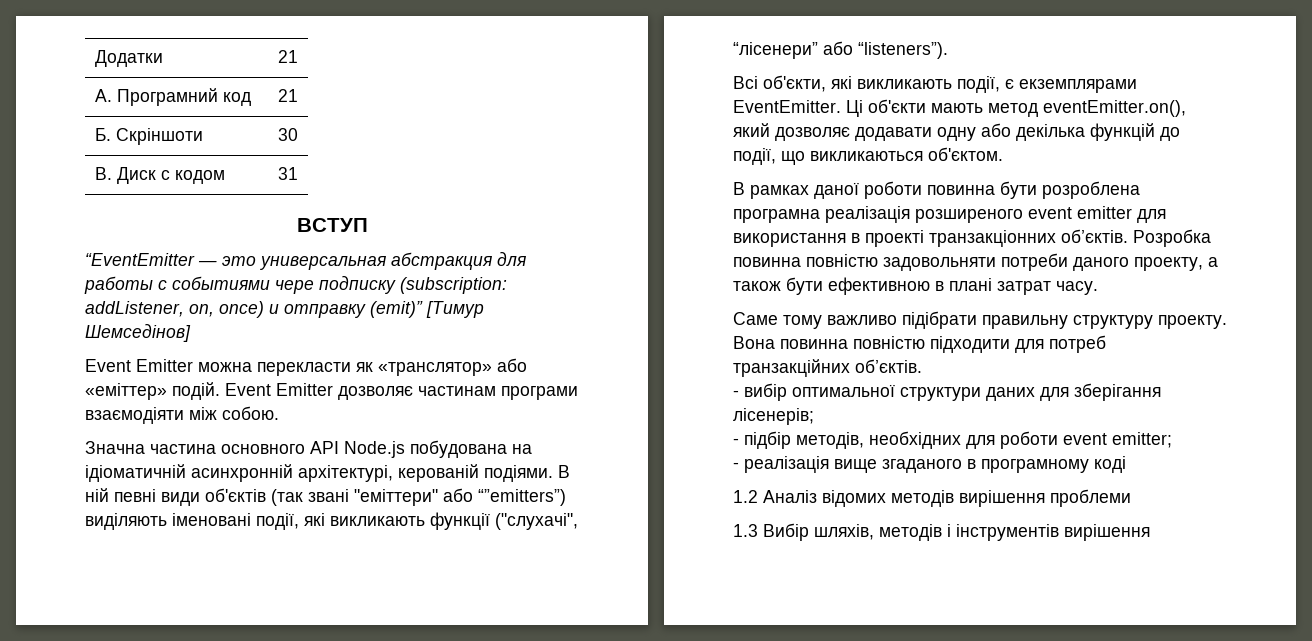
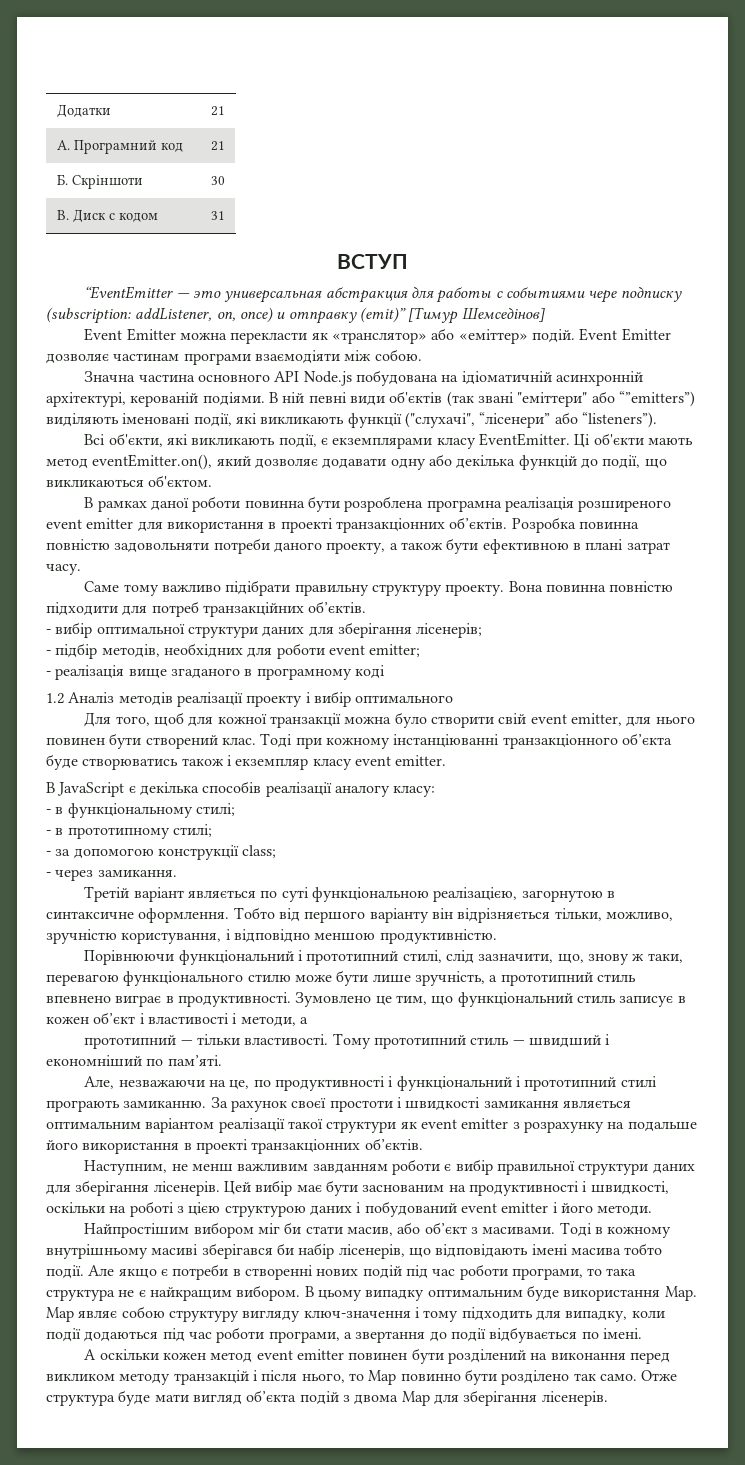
(1137, 86) none -> [436,437,476,449] класу
[822,489,1131,507] [733,523,1150,541] відомих методів вирішення проблеми // 1.3 Вибір шляхів, методів і інструментів вирішення -> [118,691,454,707] [84,712,695,728] [46,733,672,749] [46,754,447,770] [46,781,436,797] [46,803,235,818] [46,824,212,839] [46,845,277,860] [46,869,177,881] [84,886,616,902] [46,907,673,923] [46,929,497,944] [84,950,683,965] [46,970,636,986] [46,992,686,1007] [46,1012,308,1027] [84,1033,611,1049] [46,1055,222,1067] [84,1076,657,1091] [46,1097,631,1112] [46,1118,697,1133] [46,1138,423,1154] [84,1159,695,1175] [46,1180,669,1196] [46,1201,653,1217] [84,1222,672,1238] [46,1243,663,1259] [46,1264,637,1280] [46,1285,697,1301] [46,1306,665,1322] [46,1327,642,1343] [84,1348,670,1364] [46,1369,678,1385] [46,1390,608,1406] методів реалізації проекту і вибір оптимального // Для того, щоб для кожної транзакції можна було створити свій event emitter, для нього повинен бути створений клас. Тоді при кожному інстанціюванні транзакціонного об’єкта буде створюватись також і екземпляр класу event emitter. // В JavaScript є декілька способів реалізації аналогу класу: // - в функціональному стилі; // - в прототипному стилі; // - за допомогою конструкції class; // - через замикання. // Третій варіант являється по суті функціональною реалізацією, загорнутою в синтаксичне оформлення. Тобто від першого варіанту він відрізняється тільки, можливо, зручністю користування, і відповідно меншою продуктивністю. // Порівнюючи функціональний і прототипний стилі, слід зазначити, що, знову ж таки, перевагою функціонального стилю може бути лише зручність, а прототипний стиль впевнено виграє в продуктивності. Зумовлено це тим, що функціональний стиль записує в кожен об’єкт і властивості і методи, а // прототипний — тільки властивості. Тому прототипний стиль — швидший і економніший по пам’яті. // Але, незважаючи на це, по продуктивності і функціональний і прототипний стилі програють замиканню. За рахунок своєї простоти і швидкості замикання являється оптимальним варіантом реалізації такої структури як event emitter з розрахунку на подальше його використання в проекті транзакціонних об’єктів. // Наступним, не менш важливим завданням роботи є вибір правильної структури даних для зберігання лісенерів. Цей вибір має бути заснованим на продуктивності і швидкості, оскільки на роботі з цією структурою даних і побудований event emitter і його методи. // Найпростішим вибором міг би стати масив, або об’єкт з масивами. Тоді в кожному внутрішньому масиві зберігався би набір лісенерів, що відповідають імені масива тобто події. Але якщо є потреби в створенні нових подій під час роботи програми, то така структура не є найкращим вибором. В цьому випадку оптимальним буде використання Map. Map являє собою структуру вигляду ключ-значення і тому підходить для випадку, коли події додаються під час роботи програми, а звертання до події відбувається по імені. // А оскільки кожен метод event emitter повинен бути розділений на виконання перед викликом методу транзакцій і після нього, то Map повинно бути розділено так само. Отже структура буде мати вигляд об’єкта подій з двома Map для зберігання лісенерів.

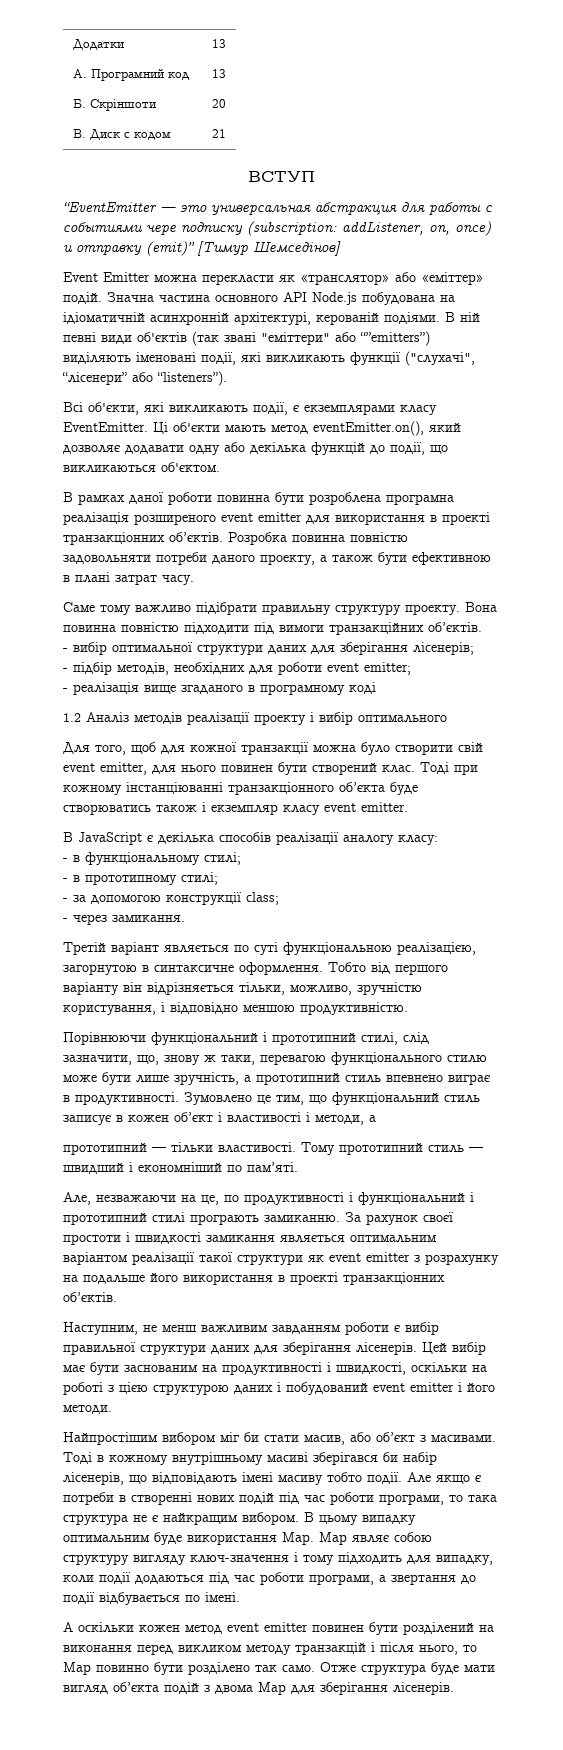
[210,106,225,116] 21 -> [211,39,226,48] 13
[210,141,225,151] 21 -> [211,69,226,78] 13
[210,176,225,185] 30 -> [211,99,226,108] 20
[210,211,225,220] 31 -> [211,129,226,138] 21
[579,328,671,341] [46,349,422,365] Event Emitter дозволяє частинам програми взаємодіяти між собою. // -> (102, 298) none
[122,601,199,617] для потреб -> [254,622,324,634] під вимоги
[570,1248,621,1255] масива -> [278,1475,323,1485] масиву

